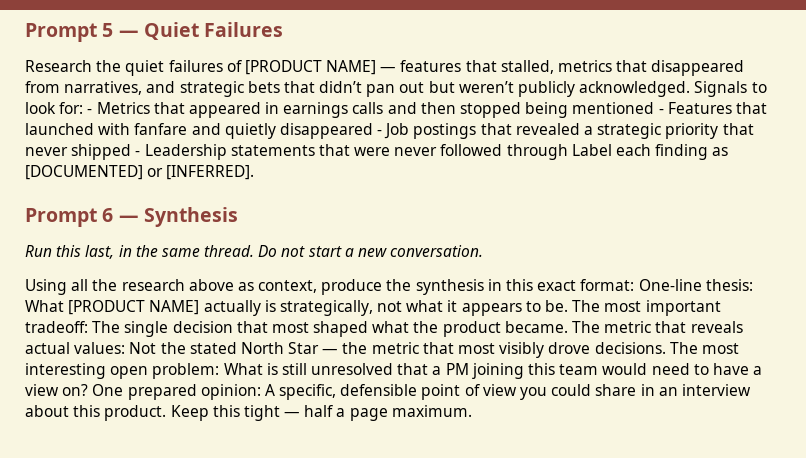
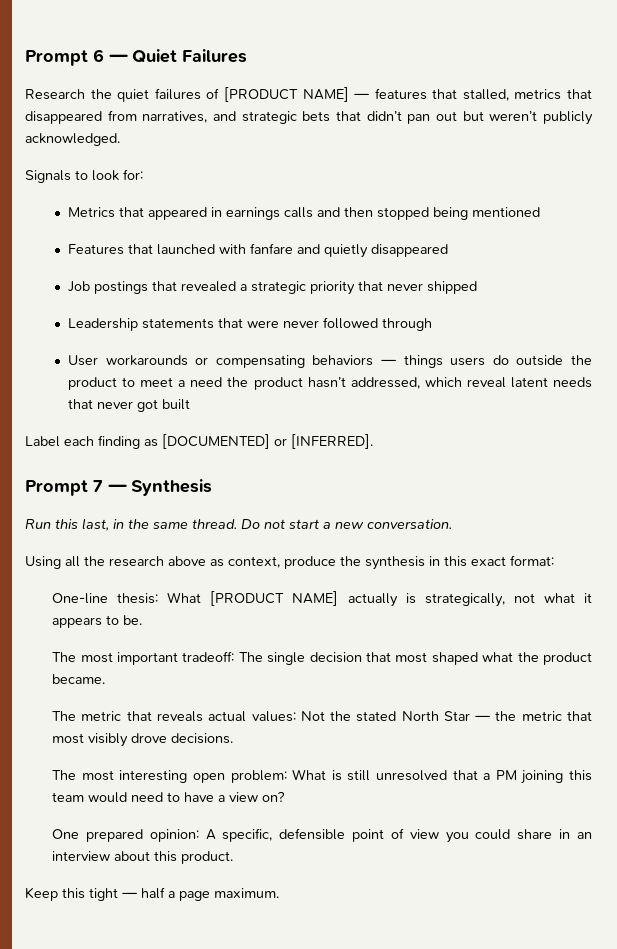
[25,23,114,42] Prompt 5 -> [25,49,104,66] Prompt 6
(691, 89) none -> (120, 139) //
[87,109,93,114] - -> (143, 174) //
[658,109,664,114] - -> (541, 212) //
[377,130,383,135] - -> (449, 250) //
[135,151,141,156] - -> (478, 287) //
(568, 152) none -> [68,355,592,368] [68,377,592,390] [68,399,191,412] // User workarounds or compensating behaviors — things users do outside the product to meet a need the product hasn’t addressed, which reveal latent needs that never got built //
[102,208,114,222] 6 -> [93,480,103,492] 7
(635, 285) none -> (554, 560) //
(569, 306) none -> (143, 620) //
(568, 327) none -> (106, 679) //
(666, 348) none -> (234, 738) //
(89, 390) none -> (286, 796) //
(167, 413) none -> (234, 857) //

